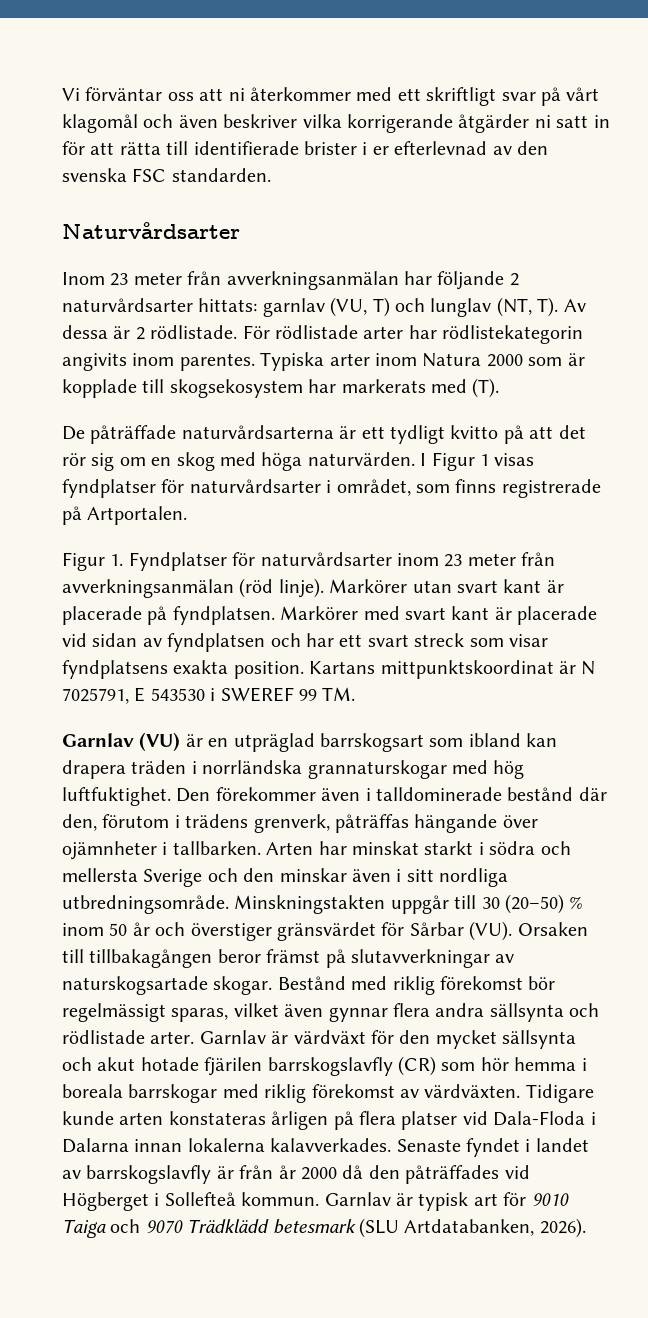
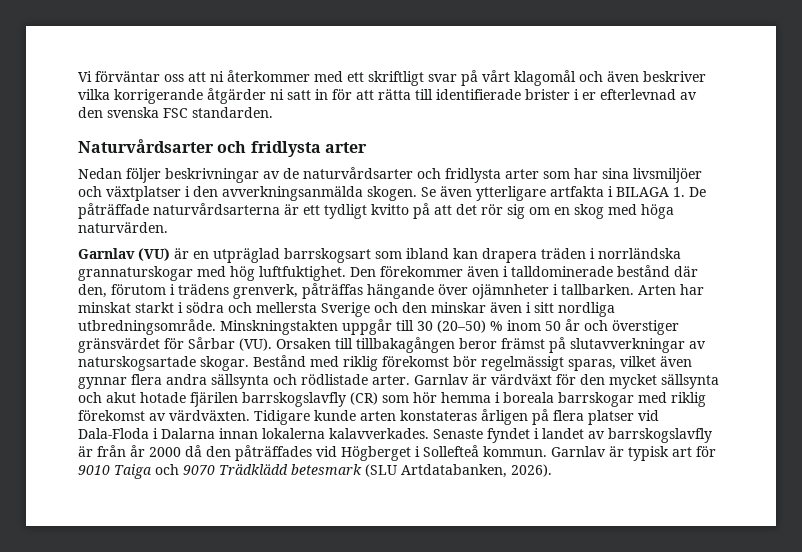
[62,271,519,290] [62,297,586,317] [62,325,584,344] [62,352,585,371] [62,378,500,398] // Inom 23 meter från avverkningsanmälan har följande 2 naturvårdsarter hittats: garnlav (VU, T) och lunglav (NT, T). Av dessa är 2 rödlistade. För rödlistade arter har rödlistekategorin angivits inom parentes. Typiska arter inom Natura 2000 som är kopplade till skogsekosystem har markerats med (T). // -> [217,141,367,157] [78,167,702,183] [78,186,685,201] och fridlysta arter // Nedan följer beskrivningar av de naturvårdsarter och fridlysta arter som har sina livsmiljöer och växtplatser i den avverkningsanmälda skogen. Se även ytterligare artfakta i BILAGA 1.
[420,452,535,471] [62,479,601,498] [62,506,188,525] [62,552,556,571] [62,578,564,598] [62,606,598,625] [62,633,548,652] [62,660,596,679] [62,687,356,704] I Figur 1 visas fyndplatser för naturvårdsarter i området, som finns registrerade på Artportalen. // Figur 1. Fyndplatser för naturvårdsarter inom 23 meter från avverkningsanmälan (röd linje). Markörer utan svart kant är placerade på fyndplatsen. Markörer med svart kant är placerade vid sidan av fyndplatsen och har ett svart streck som visar fyndplatsens exakta position. Kartans mittpunktskoordinat är N 7025791, E 543530 i SWEREF 99 TM. -> (168, 227) none

